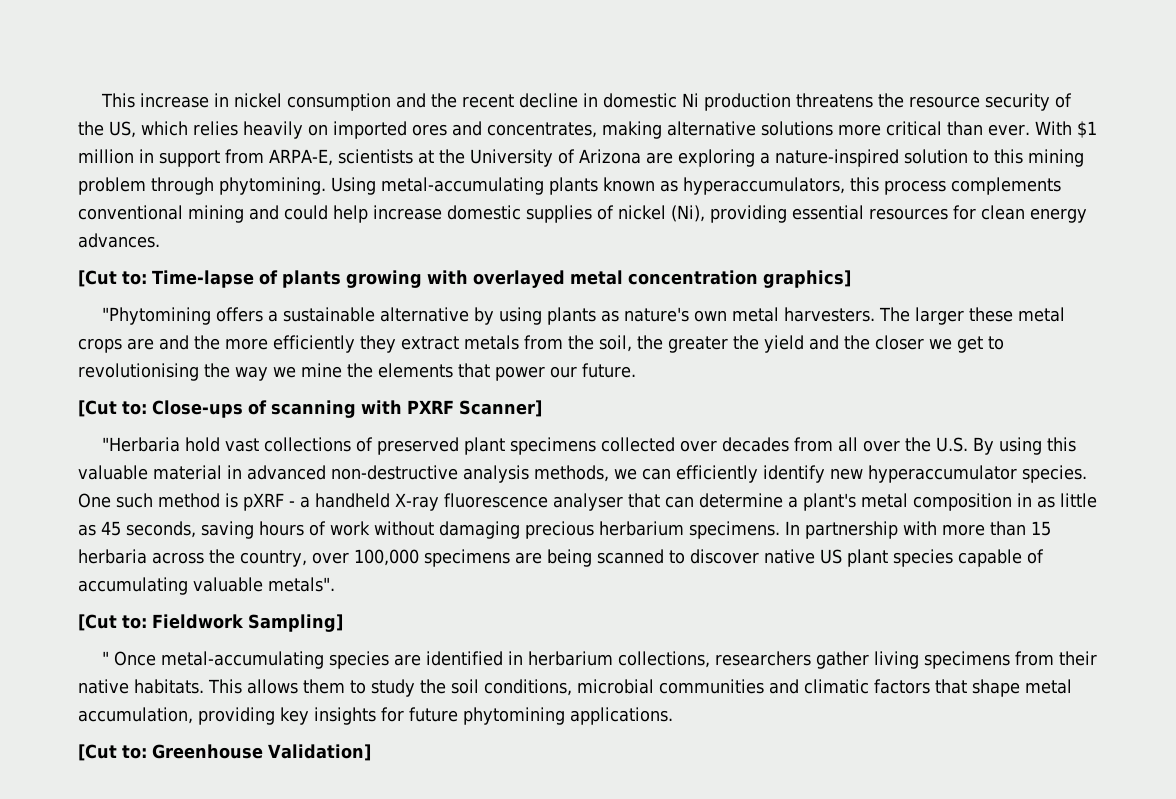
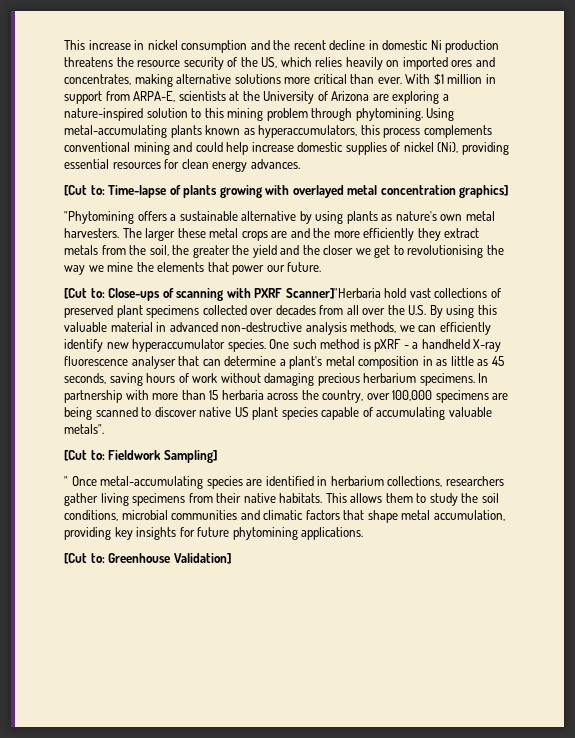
[459,400,542,417] [101,437,180,452] Scanner] // "Herbaria -> [285,288,381,299] Scanner]"Herbaria

